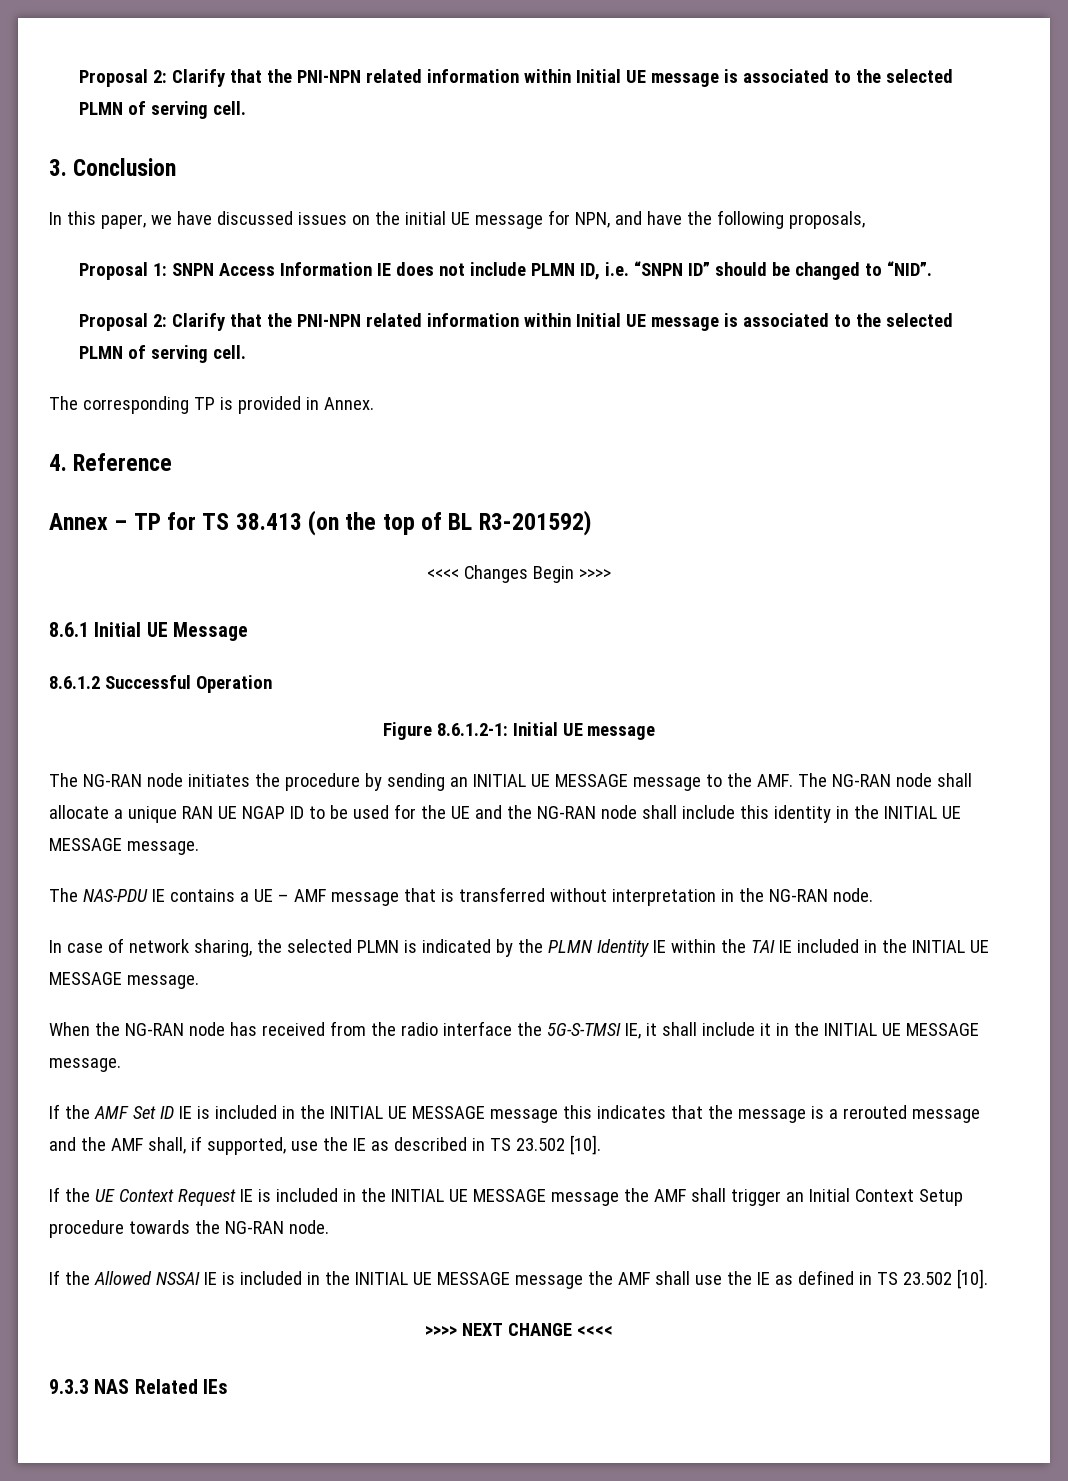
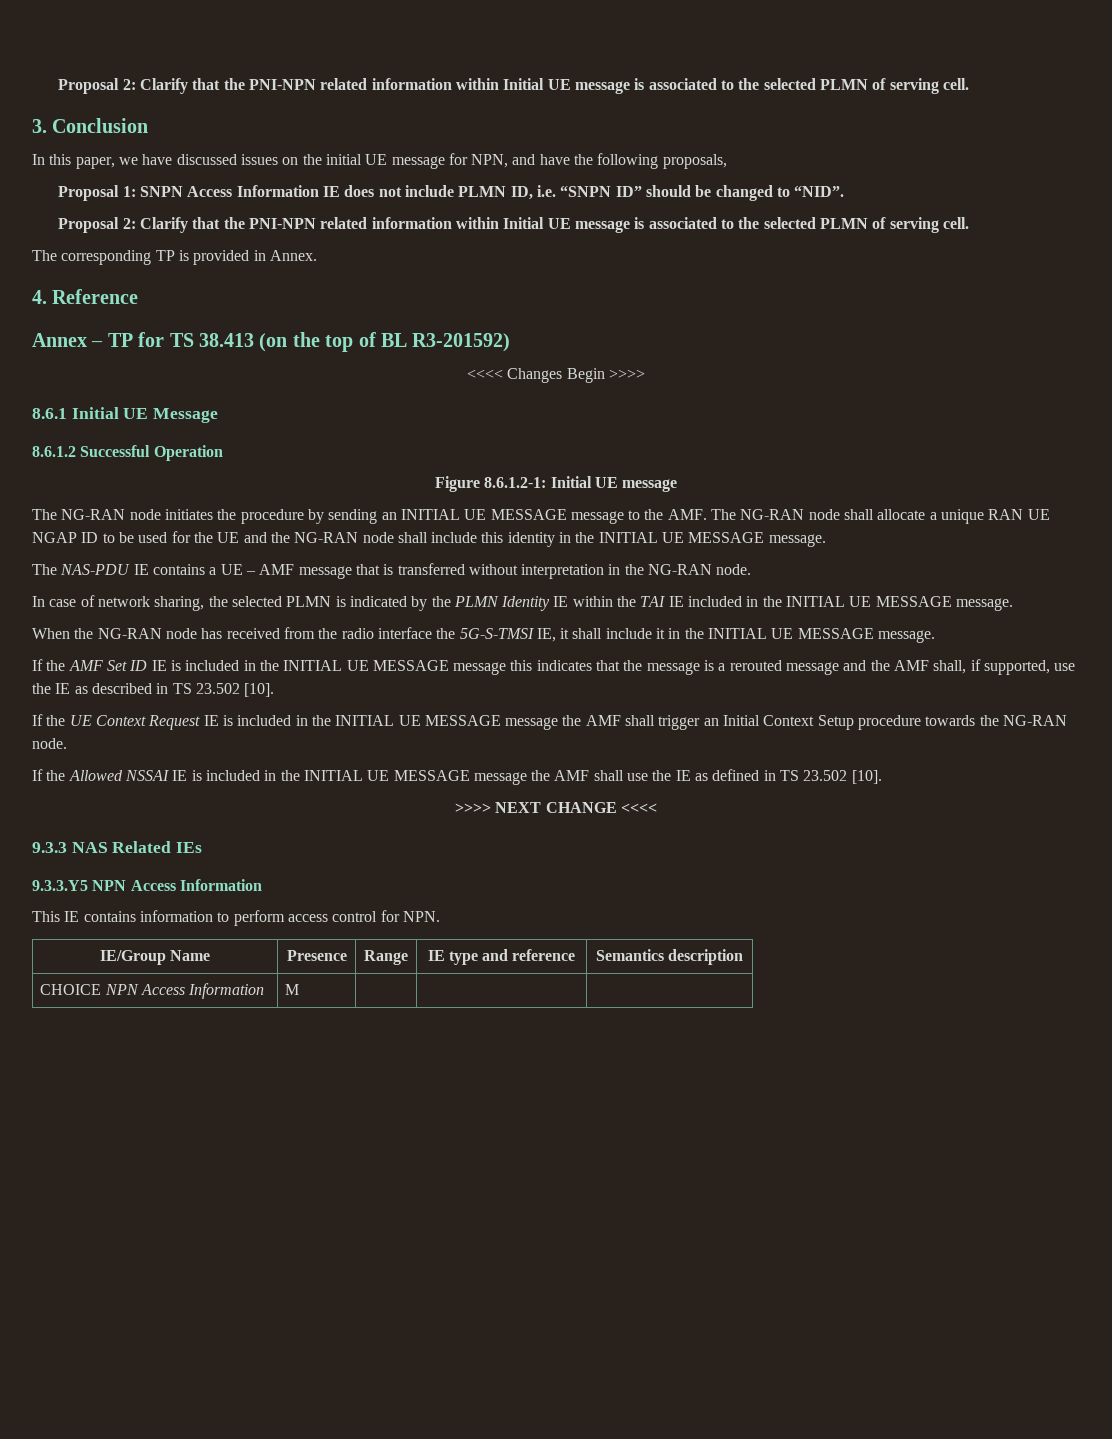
(229, 1386) none -> [32,879,262,891] [32,910,440,926] [99,950,211,965] [286,950,347,961] [364,950,408,965] [427,949,576,965] [595,949,744,965] [40,983,265,999] [285,984,300,995] // 9.3.3.Y5 NPN Access Information // This IE contains information to perform access control for NPN. // IE/Group Name | Presence | Range | IE type and reference | Semantics description // CHOICE NPN Access Information | M | | |

